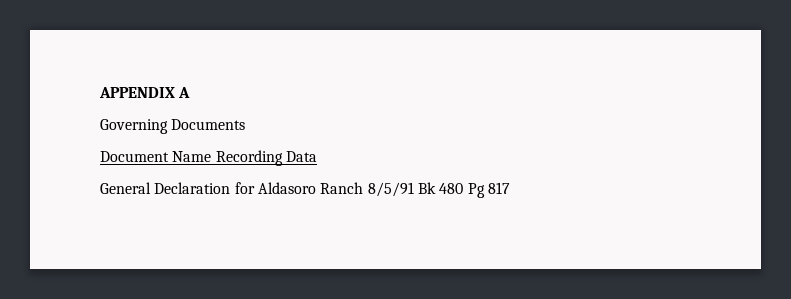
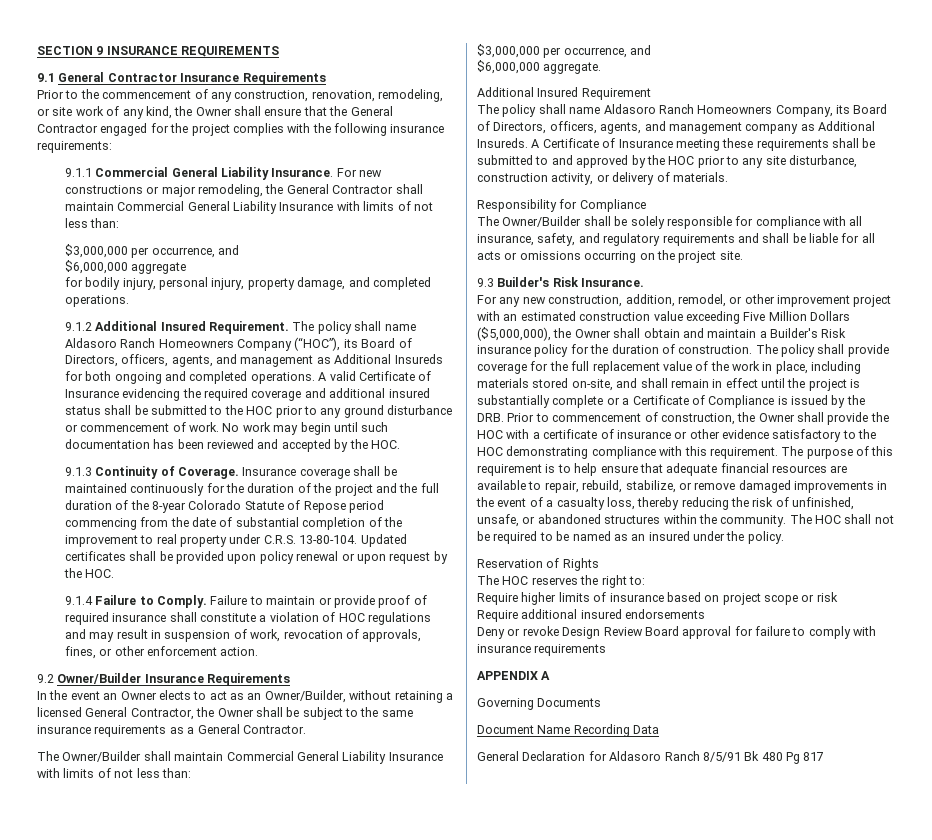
(99, 92) none -> [37,46,280,57] [37,72,326,85] [37,89,443,102] [37,106,393,119] [37,123,445,136] [37,141,112,153] [64,167,383,180] [64,184,423,197] [64,201,433,214] [64,218,120,228] [64,244,240,258] [64,260,187,274] [64,277,431,290] [64,295,129,307] [64,321,416,334] [64,337,412,351] [64,354,443,367] [64,371,432,384] [64,388,430,401] [64,405,453,418] [64,422,389,435] [64,439,400,452] [64,466,397,479] [64,483,439,496] [64,500,384,513] [64,517,402,530] [64,534,407,547] [64,551,448,564] [63,568,115,578] [64,595,427,608] [64,612,431,625] [64,629,422,642] [64,646,259,659] [37,673,291,686] [37,690,453,703] [37,707,413,720] [37,724,306,737] [37,751,443,764] [37,768,191,778] [477,44,652,58] [477,60,602,74] [477,87,651,100] [477,104,888,117] [477,121,875,134] [477,138,876,151] [477,155,858,168] [477,172,728,185] [477,199,646,212] [477,216,863,229] [477,233,875,246] [477,250,743,263] [477,277,645,287] [477,294,892,307] [477,311,850,324] [477,327,847,341] [477,344,889,357] [477,361,862,374] [477,378,861,391] [477,395,865,408] [477,412,889,425] [477,429,877,442] [477,446,894,459] [477,463,848,476] [477,480,888,493] [476,497,855,510] [477,514,894,527] [477,531,784,544] [477,558,599,571] [477,575,645,588] [477,592,838,605] [477,609,706,622] [477,626,877,639] [477,644,607,656] SECTION 9 INSURANCE REQUIREMENTS // 9.1 General Contractor Insurance Requirements // Prior to the commencement of any construction, renovation, remodeling, or site work of any kind, the Owner shall ensure that the General Contractor engaged for the project complies with the following insurance requirements: // 9.1.1 Commercial General Liability Insurance. For new constructions or major remodeling, the General Contractor shall maintain Commercial General Liability Insurance with limits of not less than: // $3,000,000 per occurrence, and // $6,000,000 aggregate // for bodily injury, personal injury, property damage, and completed operations. // 9.1.2 Additional Insured Requirement. The policy shall name Aldasoro Ranch Homeowners Company (“HOC”), its Board of Directors, officers, agents, and management as Additional Insureds for both ongoing and completed operations. A valid Certificate of Insurance evidencing the required coverage and additional insured status shall be submitted to the HOC prior to any ground disturbance or commencement of work. No work may begin until such documentation has been reviewed and accepted by the HOC. // 9.1.3 Continuity of Coverage. Insurance coverage shall be maintained continuously for the duration of the project and the full duration of the 8-year Colorado Statute of Repose period commencing from the date of substantial completion of the improvement to real property under C.R.S. 13-80-104. Updated certificates shall be provided upon policy renewal or upon request by the HOC. // 9.1.4 Failure to Comply. Failure to maintain or provide proof of required insurance shall constitute a violation of HOC regulations and may result in suspension of work, revocation of approvals, fines, or other enforcement action. // 9.2 Owner/Builder Insurance Requirements // In the event an Owner elects to act as an Owner/Builder, without retaining a licensed General Contractor, the Owner shall be subject to the same insurance requirements as a General Contractor. // The Owner/Builder shall maintain Commercial General Liability Insurance with limits of not less than: // $3,000,000 per occurrence, and // $6,000,000 aggregate. // Additional Insured Requirement // The policy shall name Aldasoro Ranch Homeowners Company, its Board of Directors, officers, agents, and management company as Additional Insureds. A Certificate of Insurance meeting these requirements shall be submitted to and approved by the HOC prior to any site disturbance, construction activity, or delivery of materials. // Responsibility for Compliance // The Owner/Builder shall be solely responsible for compliance with all insurance, safety, and regulatory requirements and shall be liable for all acts or omissions occurring on the project site. // 9.3 Builder's Risk Insurance. // For any new construction, addition, remodel, or other improvement project with an estimated construction value exceeding Five Million Dollars ($5,000,000), the Owner shall obtain and maintain a Builder's Risk insurance policy for the duration of construction. The policy shall provide coverage for the full replacement value of the work in place, including materials stored on-site, and shall remain in effect until the project is substantially complete or a Certificate of Compliance is issued by the DRB. Prior to commencement of construction, the Owner shall provide the HOC with a certificate of insurance or other evidence satisfactory to the HOC demonstrating compliance with this requirement. The purpose of this requirement is to help ensure that adequate financial resources are available to repair, rebuild, stabilize, or remove damaged improvements in the event of a casualty loss, thereby reducing the risk of unfinished, unsafe, or abandoned structures within the community. The HOC shall not be required to be named as an insured under the policy. // Reservation of Rights // The HOC reserves the right to: // Require higher limits of insurance based on project scope or risk // Require additional insured endorsements // Deny or revoke Design Review Board approval for failure to comply with insurance requirements //

